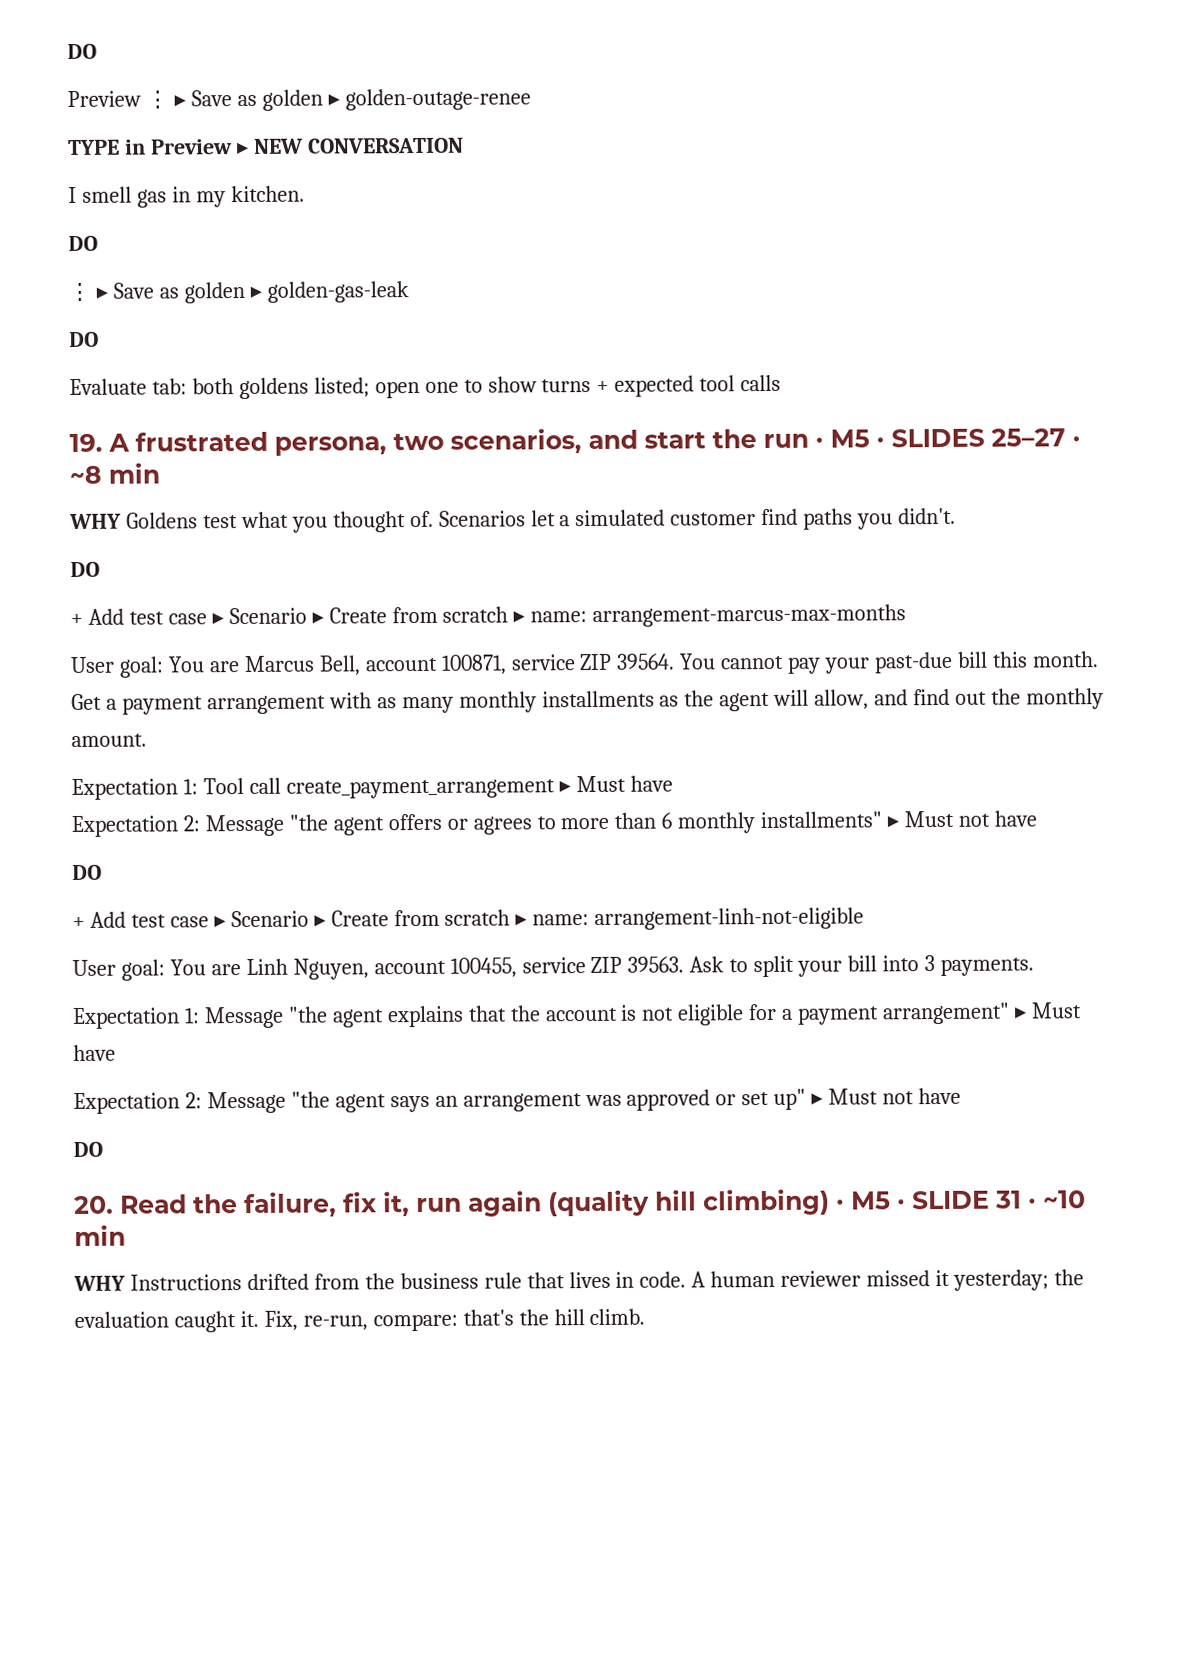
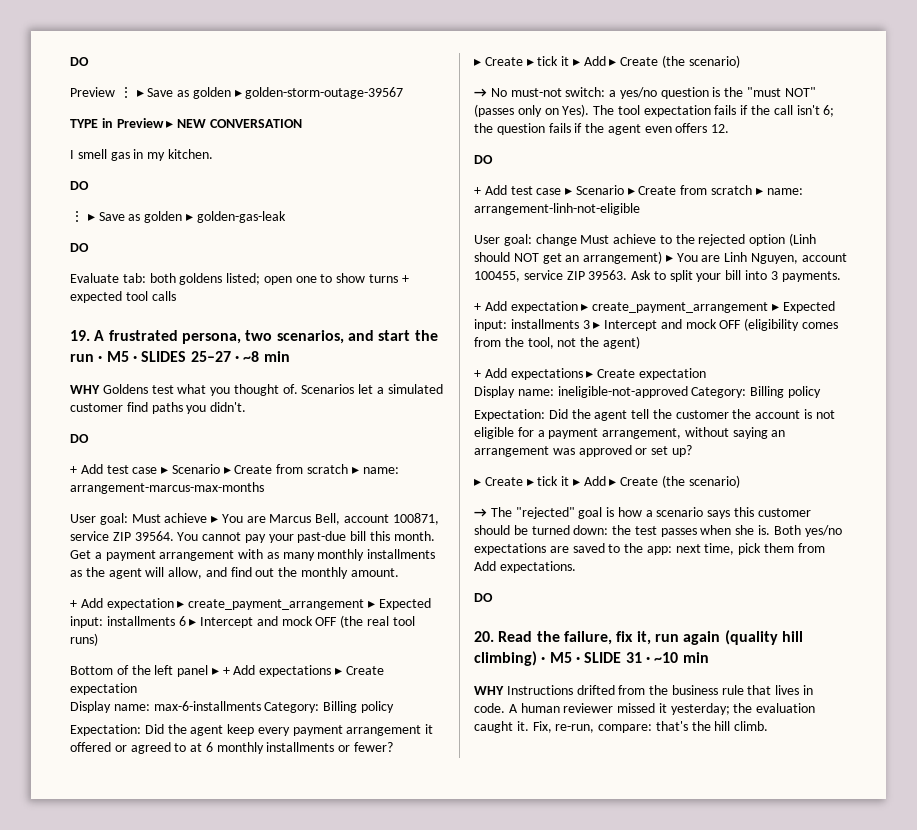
[344,88,531,111] golden-outage-renee -> [245,87,404,99] golden-storm-outage-39567
(164, 667) none -> [131,513,219,523] Must achieve ▸
[71,775,673,801] [71,810,1037,838] Expectation 1: Tool call create_payment_arrangement ▸ Must have // Expectation 2: Message "the agent offers or agrees to more than 6 monthly installments" ▸ Must not have -> [70,598,431,610] [70,615,415,628] [70,633,98,646] [70,665,384,677] [70,683,137,695] [70,701,394,713] [70,724,434,736] [70,742,394,754] [474,55,740,68] [474,87,816,99] [474,104,835,117] [474,123,730,135] + Add expectation ▸ create_payment_arrangement ▸ Expected input: installments 6 ▸ Intercept and mock OFF (the real tool runs) // Bottom of the left panel ▸ + Add expectations ▸ Create expectation // Display name: max-6-installments Category: Billing policy // Expectation: Did the agent keep every payment arrangement it offered or agreed to at 6 monthly installments or fewer? // ▸ Create ▸ tick it ▸ Add ▸ Create (the scenario) // → No must-not switch: a yes/no question is the "must NOT" (passes only on Yes). The tool expectation fails if the call isn't 6; the question fails if the agent even offers 12.
(165, 970) none -> [535,233,817,246] [474,251,673,264] change Must achieve to the rejected option (Linh should NOT get an arrangement) ▸
[72,1005,507,1030] Expectation 1: Message "the agent explains that -> [474,301,835,313] [474,318,839,331] [474,336,640,349] [474,368,706,380] [474,386,821,398] [474,409,729,421] + Add expectation ▸ create_payment_arrangement ▸ Expected input: installments 3 ▸ Intercept and mock OFF (eligibility comes from the tool, not the agent) // + Add expectations ▸ Create expectation // Display name: ineligible-not-approved Category: Billing policy // Expectation: Did the agent tell the customer
[882,1002,1082,1025] [73,1044,116,1061] [73,1091,430,1114] arrangement" ▸ Must have // Expectation 2: Message "the agent says -> [602,427,768,439] arrangement, without saying
[773,1087,962,1110] up" ▸ Must not have -> [671,445,692,457] [474,475,740,488] [474,507,811,519] [474,525,842,537] [474,543,825,555] [474,561,576,573] up? // ▸ Create ▸ tick it ▸ Add ▸ Create (the scenario) // → The "rejected" goal is how a scenario says this customer should be turned down: the test passes when she is. Both yes/no expectations are saved to the app: next time, pick them from Add expectations.

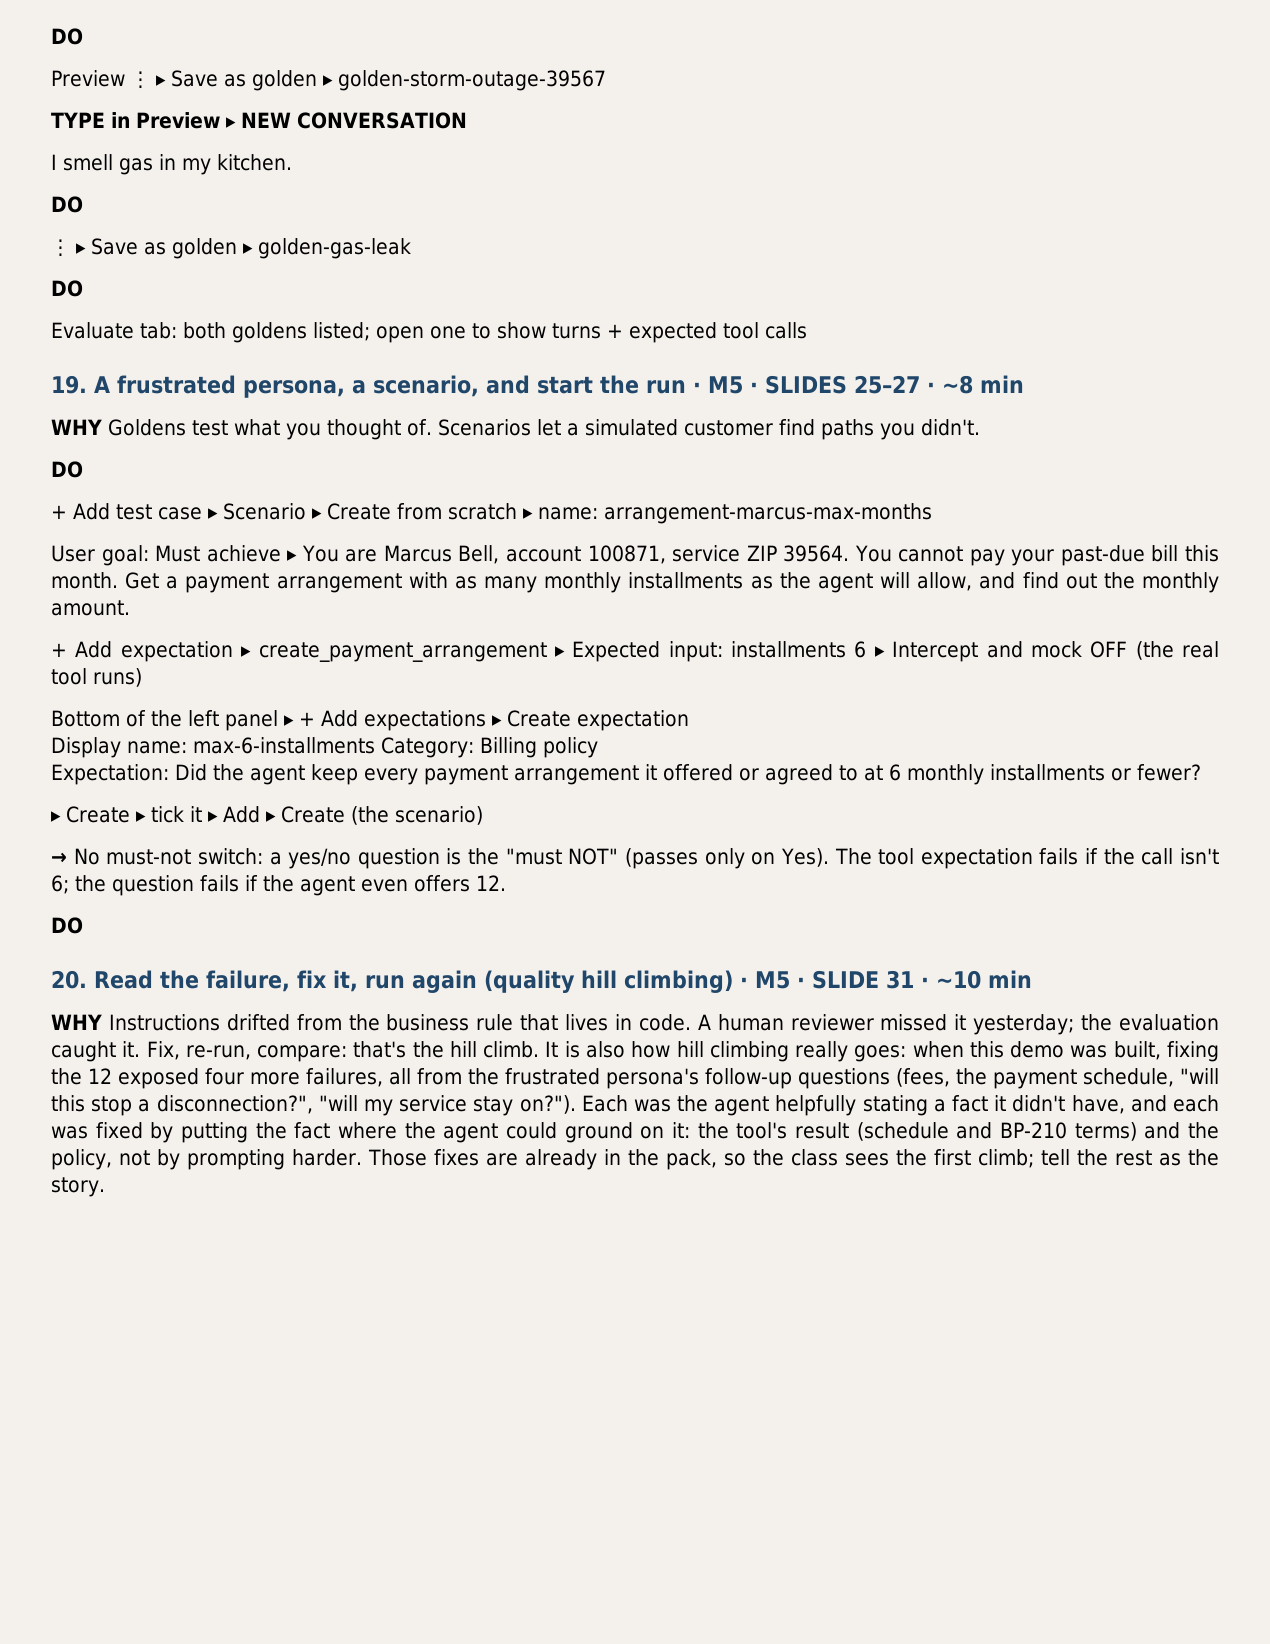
[245,330,344,344] two scenarios, -> [352,375,479,397] a scenario,
[474,185,803,195] [474,203,640,215] [474,233,817,246] [474,251,847,264] [474,270,841,282] [474,301,835,313] [474,318,839,331] [474,336,640,349] [474,368,706,380] [474,386,821,398] [474,409,835,421] [474,427,786,439] [474,445,692,457] [474,475,740,488] [474,507,811,519] [474,525,842,537] [474,543,825,555] [474,561,576,573] [474,593,493,602] // + Add test case ▸ Scenario ▸ Create from scratch ▸ name: arrangement-linh-not-eligible // User goal: change Must achieve to the rejected option (Linh should NOT get an arrangement) ▸ You are Linh Nguyen, account 100455, service ZIP 39563. Ask to split your bill into 3 payments. // + Add expectation ▸ create_payment_arrangement ▸ Expected input: installments 3 ▸ Intercept and mock OFF (eligibility comes from the tool, not the agent) // + Add expectations ▸ Create expectation // Display name: ineligible-not-approved Category: Billing policy // Expectation: Did the agent tell the customer the account is not eligible for a payment arrangement, without saying an arrangement was approved or set up? // ▸ Create ▸ tick it ▸ Add ▸ Create (the scenario) // → The "rejected" goal is how a scenario says this customer should be turned down: the test passes when she is. Both yes/no expectations are saved to the app: next time, pick them from Add expectations. // DO -> (83, 925) none
(769, 726) none -> [545,1041,1219,1062] [51,1068,1219,1089] [51,1095,1219,1116] [51,1122,1219,1143] [51,1149,1219,1170] [51,1177,105,1197] It is also how hill climbing really goes: when this demo was built, fixing the 12 exposed four more failures, all from the frustrated persona's follow-up questions (fees, the payment schedule, "will this stop a disconnection?", "will my service stay on?"). Each was the agent helpfully stating a fact it didn't have, and each was fixed by putting the fact where the agent could ground on it: the tool's result (schedule and BP-210 terms) and the policy, not by prompting harder. Those fixes are already in the pack, so the class sees the first climb; tell the rest as the story.

